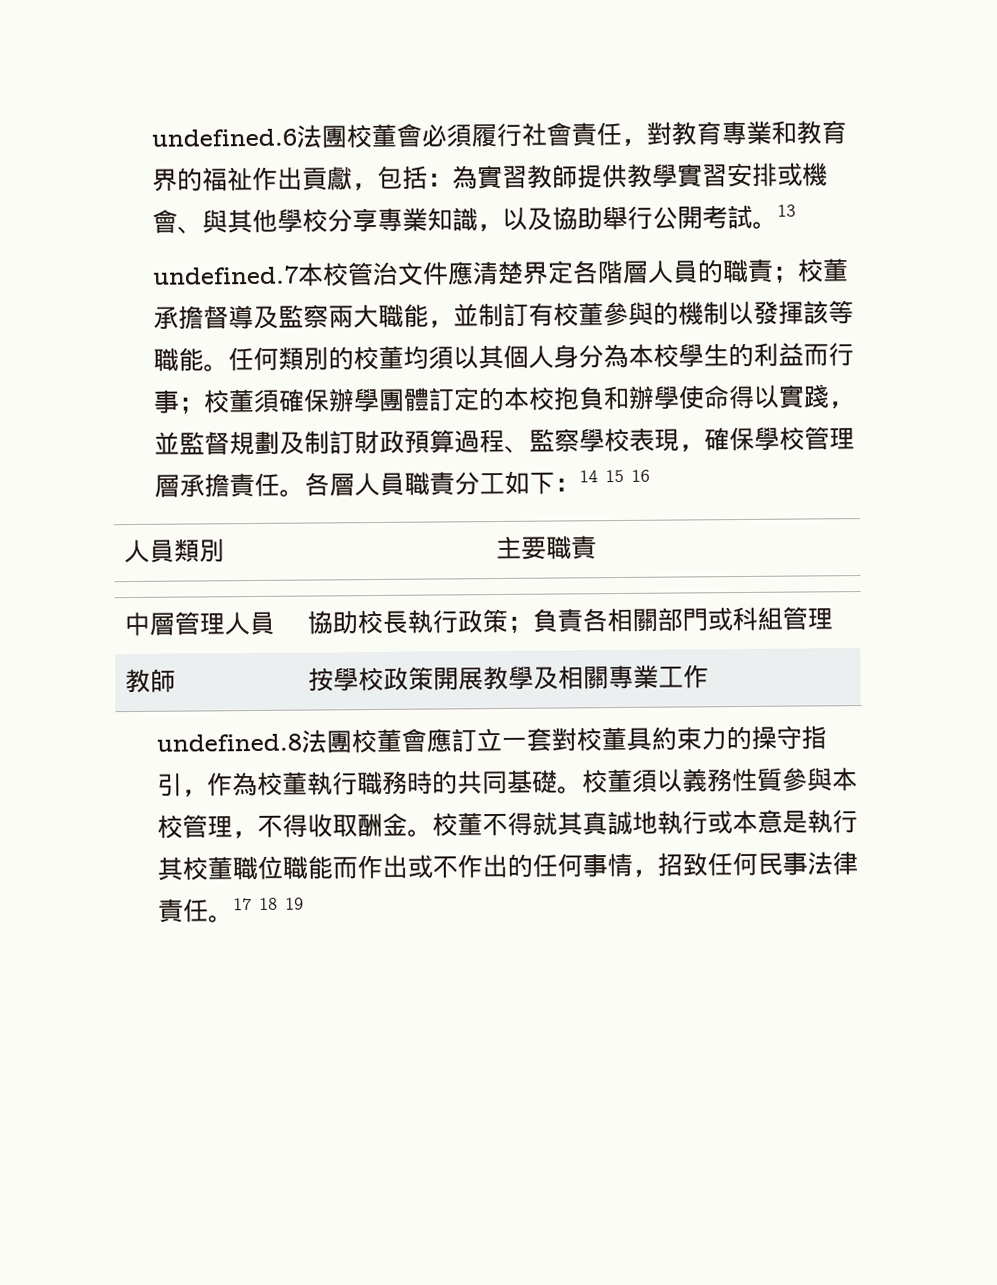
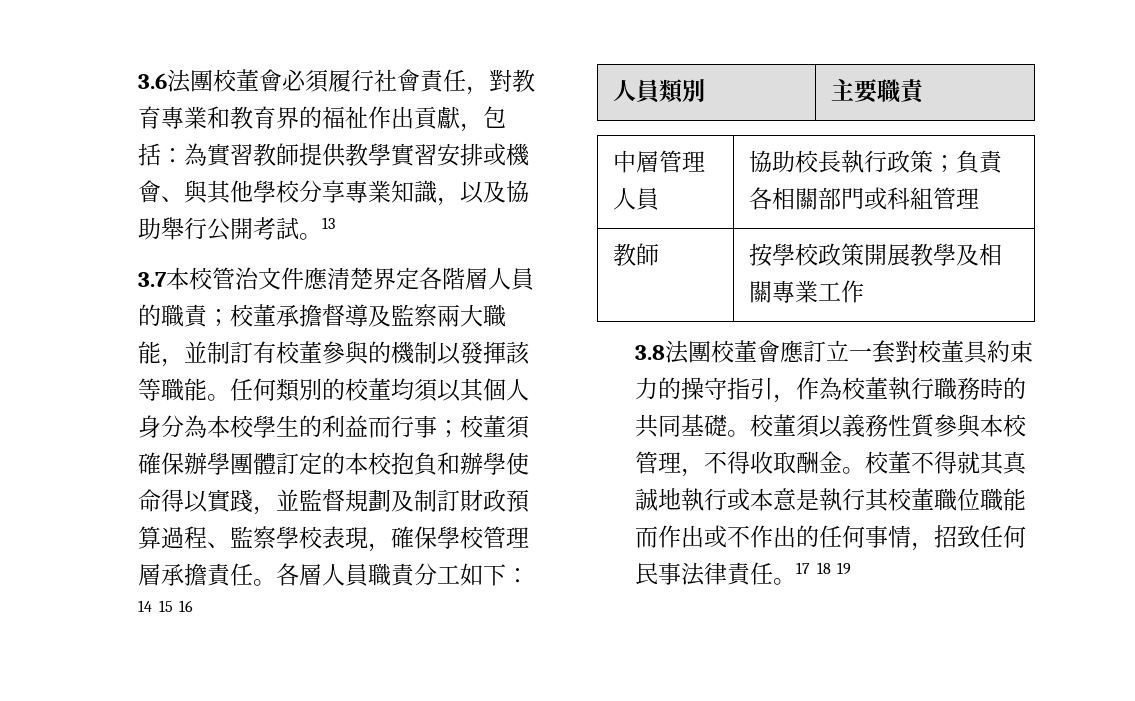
[150,128,297,147] undefined.6 -> [138,73,168,89] 3.6
[151,265,299,285] undefined.7 -> [138,272,168,287] 3.7
[155,733,302,752] undefined.8 -> [635,345,666,360] 3.8

